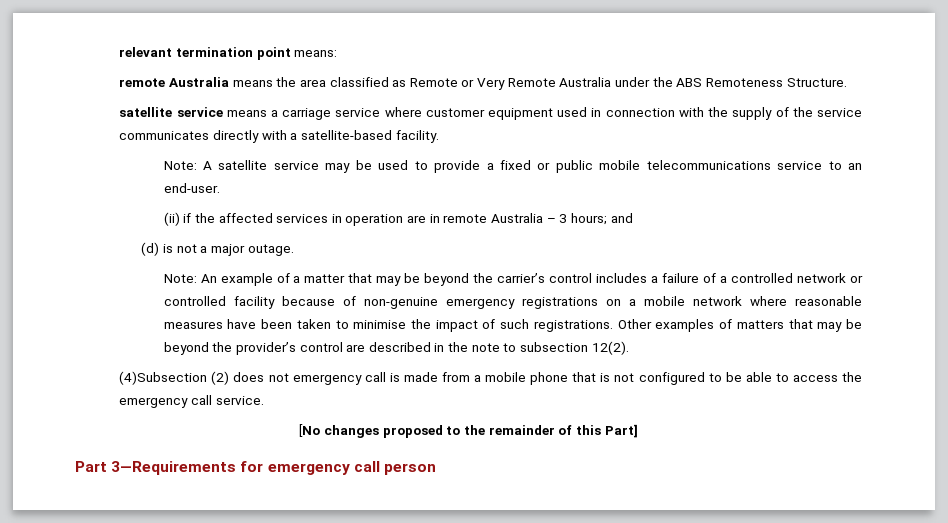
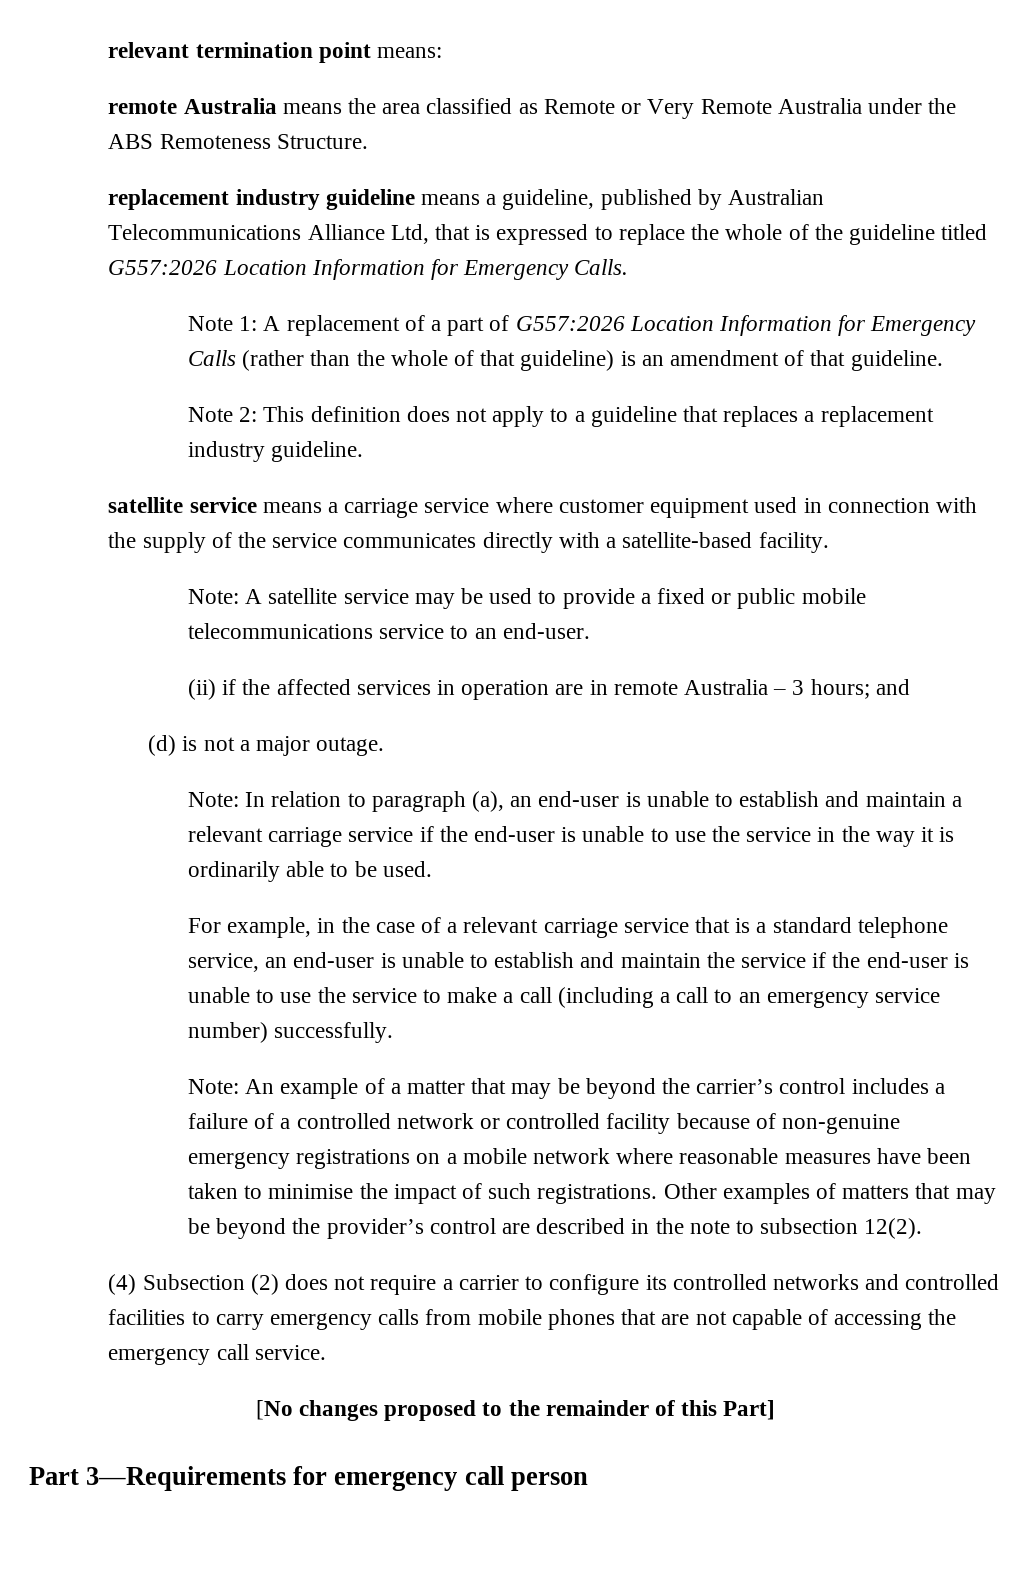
(847, 82) none -> [108,189,825,210] [108,224,988,245] [108,259,629,280] [187,315,977,336] [187,350,943,371] [187,406,934,427] [187,441,364,462] // replacement industry guideline means a guideline, published by Australian Telecommunications Alliance Ltd, that is expressed to replace the whole of the guideline titled G557:2026 Location Information for Emergency Calls. // Note 1: A replacement of a part of G557:2026 Location Information for Emergency Calls (rather than the whole of that guideline) is an amendment of that guideline. // Note 2: This definition does not apply to a guideline that replaces a replacement industry guideline.
(294, 250) none -> [187,791,962,812] [187,826,955,847] [187,861,432,882] [187,917,948,938] [187,952,969,972] [187,987,941,1008] [187,1022,394,1043] // Note: In relation to paragraph (a), an end-user is unable to establish and maintain a relevant carriage service if the end-user is unable to use the service in the way it is ordinarily able to be used. // For example, in the case of a relevant carriage service that is a standard telephone service, an end-user is unable to establish and maintain the service if the end-user is unable to use the service to make a call (including a call to an emergency service number) successfully.
[119,371,208,385] (4)Subsection -> [108,1274,245,1295] (4) Subsection
[292,372,838,385] emergency call is made from a mobile phone that is not configured to be able to access -> [370,1274,1000,1295] [108,1309,923,1330] require a carrier to configure its controlled networks and controlled facilities to carry emergency calls from mobile phones that are not capable of accessing

